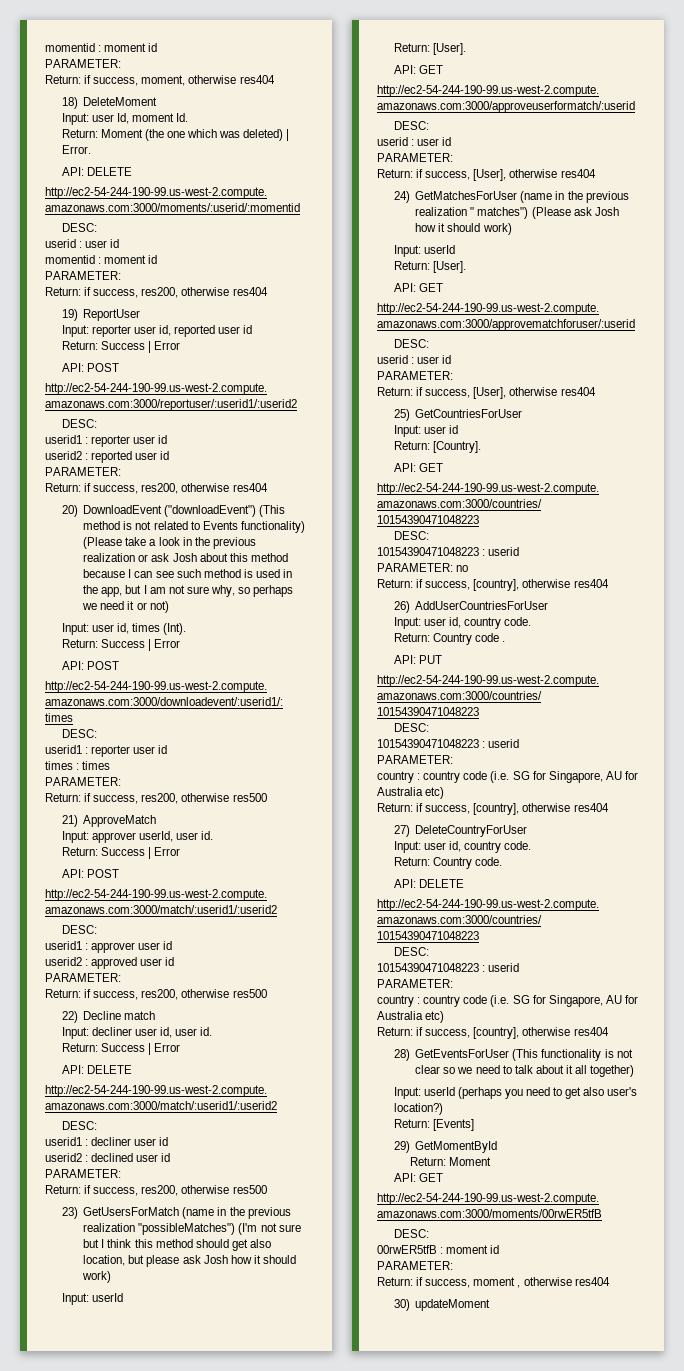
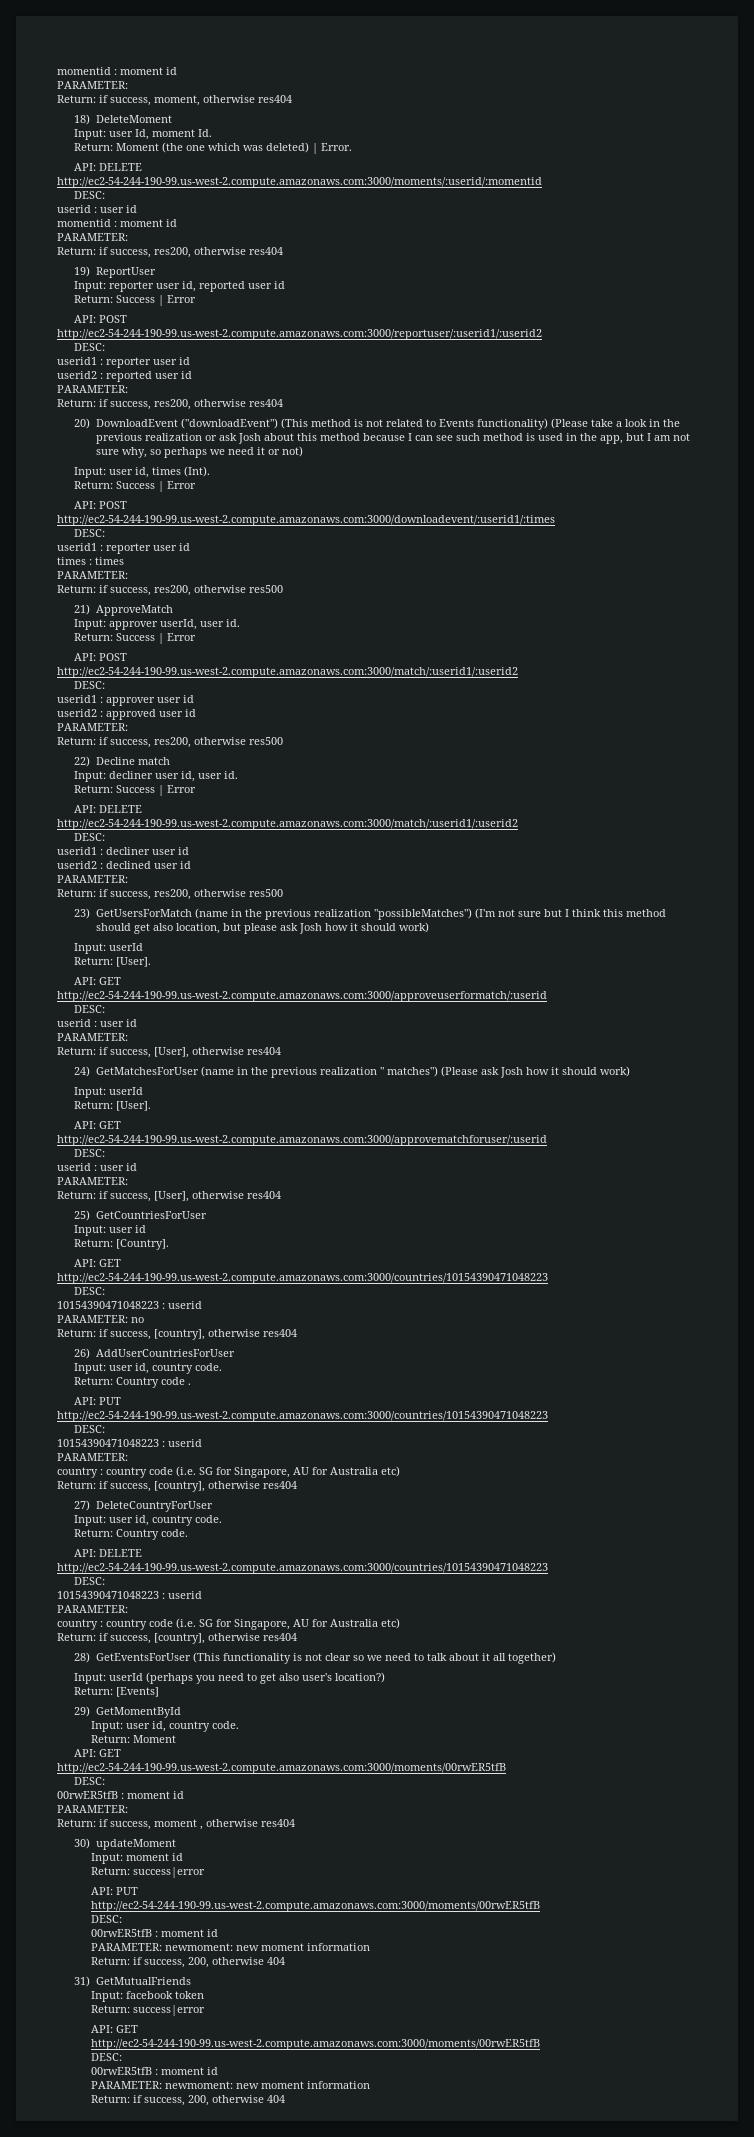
(498, 1147) none -> [91,1721,240,1732] // Input: user id, country code.
(491, 1305) none -> [91,1853,184,1864] [91,1867,206,1878] [91,1887,139,1895] [91,1901,541,1912] [91,1915,123,1923] [91,1929,219,1937] [91,1943,371,1951] [91,1957,286,1968] [74,1976,191,1987] [91,1991,205,2002] [91,2005,206,2016] [91,2025,139,2033] [91,2039,541,2050] [91,2053,123,2061] [91,2067,219,2075] [91,2081,371,2089] [91,2095,286,2106] // Input: moment id // Return: success|error // API: PUT // http://ec2-54-244-190-99.us-west-2.compute.amazonaws.com:3000/moments/00rwER5tfB // DESC: // 00rwER5tfB : moment id // PARAMETER: newmoment: new moment information // Return: if success, 200, otherwise 404 // 31) GetMutualFriends // Input: facebook token // Return: success|error // API: GET // http://ec2-54-244-190-99.us-west-2.compute.amazonaws.com:3000/moments/00rwER5tfB // DESC: // 00rwER5tfB : moment id // PARAMETER: newmoment: new moment information // Return: if success, 200, otherwise 404

